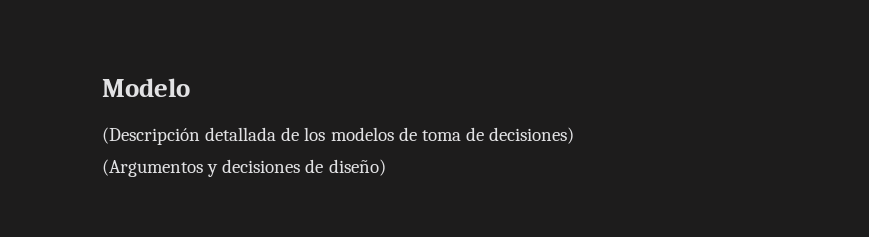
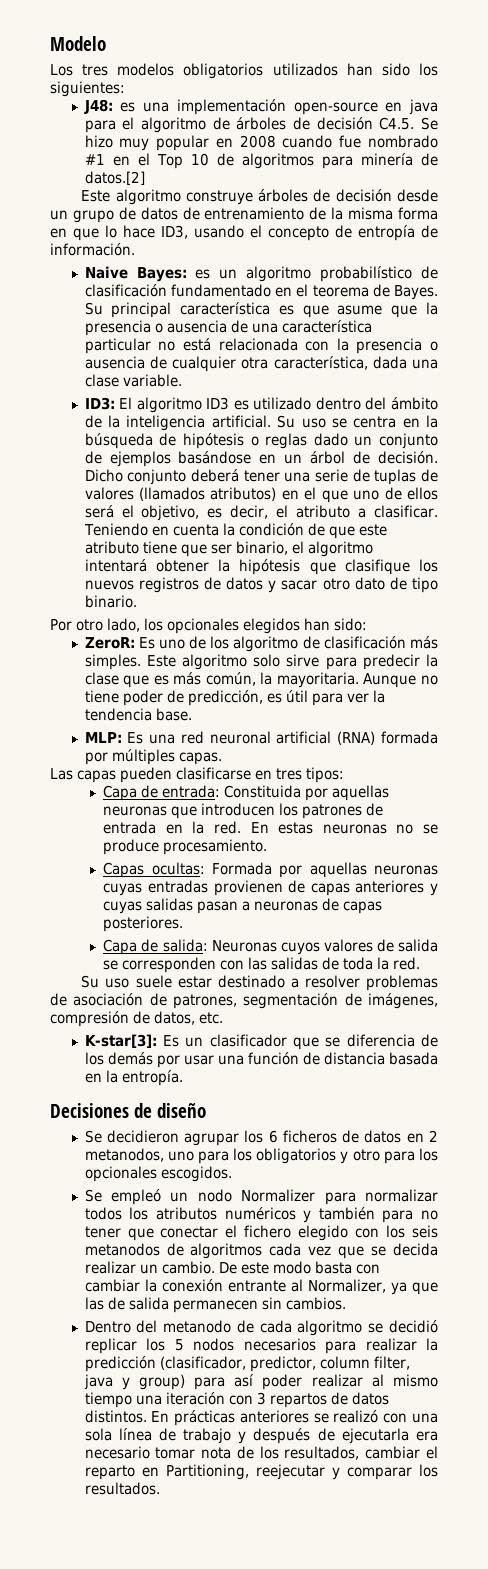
[102,127,575,145] [102,159,386,177] (Descripción detallada de los modelos de toma de decisiones) // (Argumentos y decisiones de diseño) -> [50,63,439,79] [50,81,125,97] [83,99,438,115] [84,117,438,133] [84,135,438,151] [84,153,438,169] [84,171,145,185] [81,189,439,205] [50,207,439,223] [50,225,438,241] [50,243,135,256] [84,266,438,282] [84,284,438,300] [84,302,438,318] [84,320,372,336] [84,338,438,354] [84,356,438,372] [84,374,182,387] [84,397,438,413] [84,415,438,431] [84,433,438,449] [84,451,439,467] [84,469,438,485] [84,487,438,503] [84,505,439,521] [83,523,387,539] [84,541,373,557] [84,559,438,575] [84,577,438,593] [84,595,137,608] [50,618,367,634] [84,636,438,652] [84,654,438,670] [84,672,438,688] [84,690,385,706] [84,708,192,721] [84,731,438,745] [84,749,222,765] [50,767,344,783] [103,785,390,801] [103,803,384,819] [103,821,438,834] [103,839,268,855] [103,862,438,878] [103,880,439,896] [103,898,383,914] [103,916,184,932] [103,939,439,955] [103,957,421,973] [81,975,439,991] [50,993,438,1009] [50,1011,223,1027] [84,1034,438,1050] [84,1052,438,1068] [84,1070,183,1086] [50,1103,207,1118] [84,1130,438,1146] [84,1148,438,1164] [84,1166,232,1182] [84,1189,438,1205] [84,1207,438,1223] [84,1225,438,1241] [84,1243,439,1259] [84,1261,380,1274] [84,1279,438,1295] [84,1297,346,1313] [84,1320,438,1336] [84,1338,439,1354] [84,1356,410,1372] [83,1374,438,1390] [84,1392,389,1408] [84,1410,438,1426] [84,1428,438,1444] [84,1446,438,1460] [84,1464,438,1480] [84,1482,160,1495] Los tres modelos obligatorios utilizados han sido los siguientes: // J48: es una implementación open-source en java para el algoritmo de árboles de decisión C4.5. Se hizo muy popular en 2008 cuando fue nombrado #1 en el Top 10 de algoritmos para minería de datos.[2] // Este algoritmo construye árboles de decisión desde un grupo de datos de entrenamiento de la misma forma en que lo hace ID3, usando el concepto de entropía de información. // Naive Bayes: es un algoritmo probabilístico de clasificación fundamentado en el teorema de Bayes. Su principal característica es que asume que la presencia o ausencia de una característica particular no está relacionada con la presencia o ausencia de cualquier otra característica, dada una clase variable. // ID3: El algoritmo ID3 es utilizado dentro del ámbito de la inteligencia artificial. Su uso se centra en la búsqueda de hipótesis o reglas dado un conjunto de ejemplos basándose en un árbol de decisión. Dicho conjunto deberá tener una serie de tuplas de valores (llamados atributos) en el que uno de ellos será el objetivo, es decir, el atributo a clasificar. Teniendo en cuenta la condición de que este atributo tiene que ser binario, el algoritmo intentará obtener la hipótesis que clasifique los nuevos registros de datos y sacar otro dato de tipo binario. // Por otro lado, los opcionales elegidos han sido: // ZeroR: Es uno de los algoritmo de clasificación más simples. Este algoritmo solo sirve para predecir la clase que es más común, la mayoritaria. Aunque no tiene poder de predicción, es útil para ver la tendencia base. // MLP: Es una red neuronal artificial (RNA) formada por múltiples capas. // Las capas pueden clasificarse en tres tipos: // Capa de entrada: Constituida por aquellas neuronas que introducen los patrones de entrada en la red. En estas neuronas no se produce procesamiento. // Capas ocultas: Formada por aquellas neuronas cuyas entradas provienen de capas anteriores y cuyas salidas pasan a neuronas de capas posteriores. // Capa de salida: Neuronas cuyos valores de salida se corresponden con las salidas de toda la red. // Su uso suele estar destinado a resolver problemas de asociación de patrones, segmentación de imágenes, compresión de datos, etc. // K-star[3]: Es un clasificador que se diferencia de los demás por usar una función de distancia basada en la entropía. // Decisiones de diseño // Se decidieron agrupar los 6 ficheros de datos en 2 metanodos, uno para los obligatorios y otro para los opcionales escogidos. // Se empleó un nodo Normalizer para normalizar todos los atributos numéricos y también para no tener que conectar el fichero elegido con los seis metanodos de algoritmos cada vez que se decida realizar un cambio. De este modo basta con cambiar la conexión entrante al Normalizer, ya que las de salida permanecen sin cambios. // Dentro del metanodo de cada algoritmo se decidió replicar los 5 nodos necesarios para realizar la predicción (clasificador, predictor, column filter, java y group) para así poder realizar al mismo tiempo una iteración con 3 repartos de datos distintos. En prácticas anteriores se realizó con una sola línea de trabajo y después de ejecutarla era necesario tomar nota de los resultados, cambiar el reparto en Partitioning, reejecutar y comparar los resultados.

